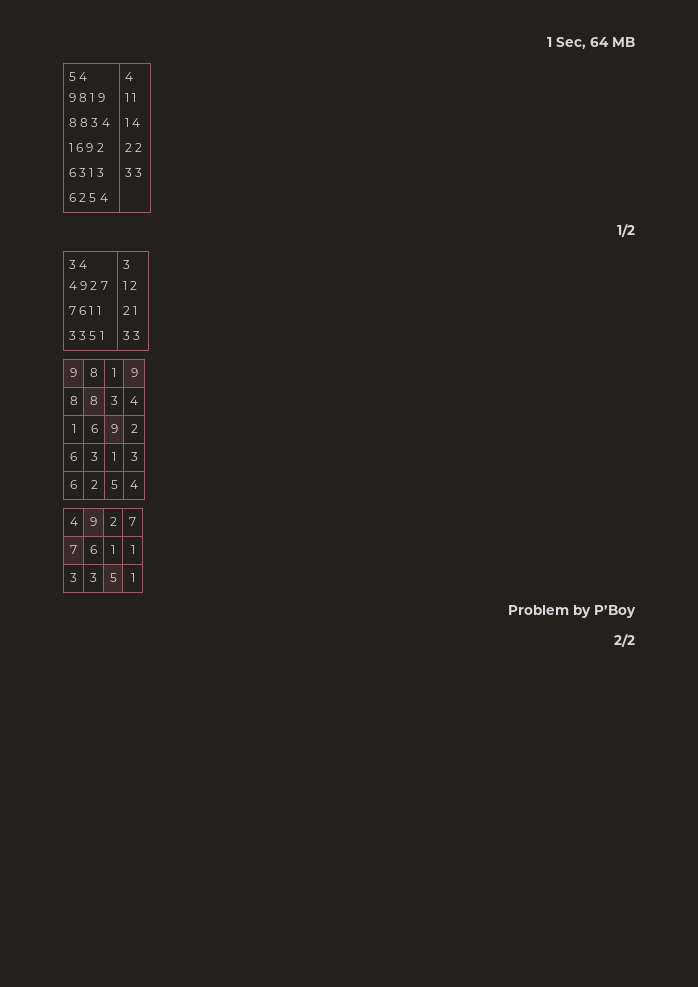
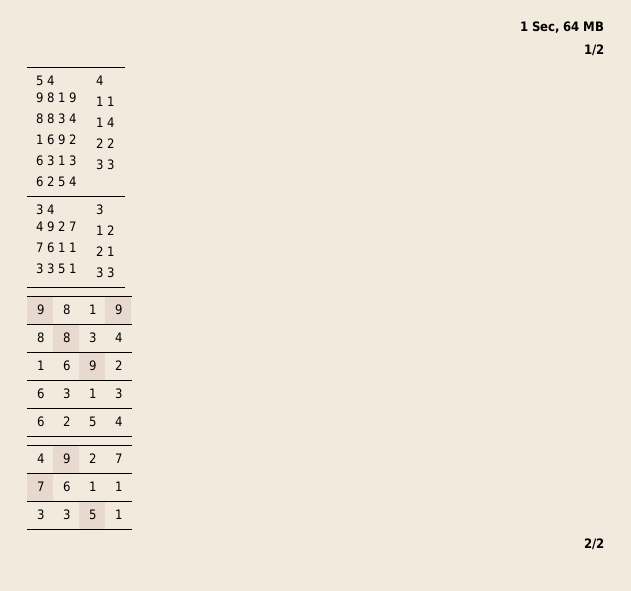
(635, 42) none -> [584,44,604,56] // 1/2
[617,224,635,237] // 1/2 -> (115, 164) none
[508,605,636,618] // Problem by P’Boy -> (122, 514) none

